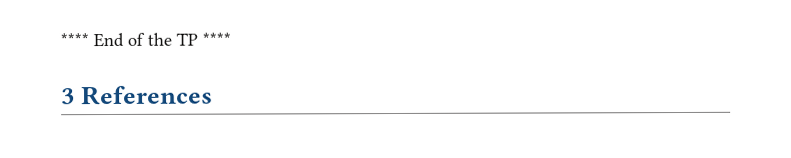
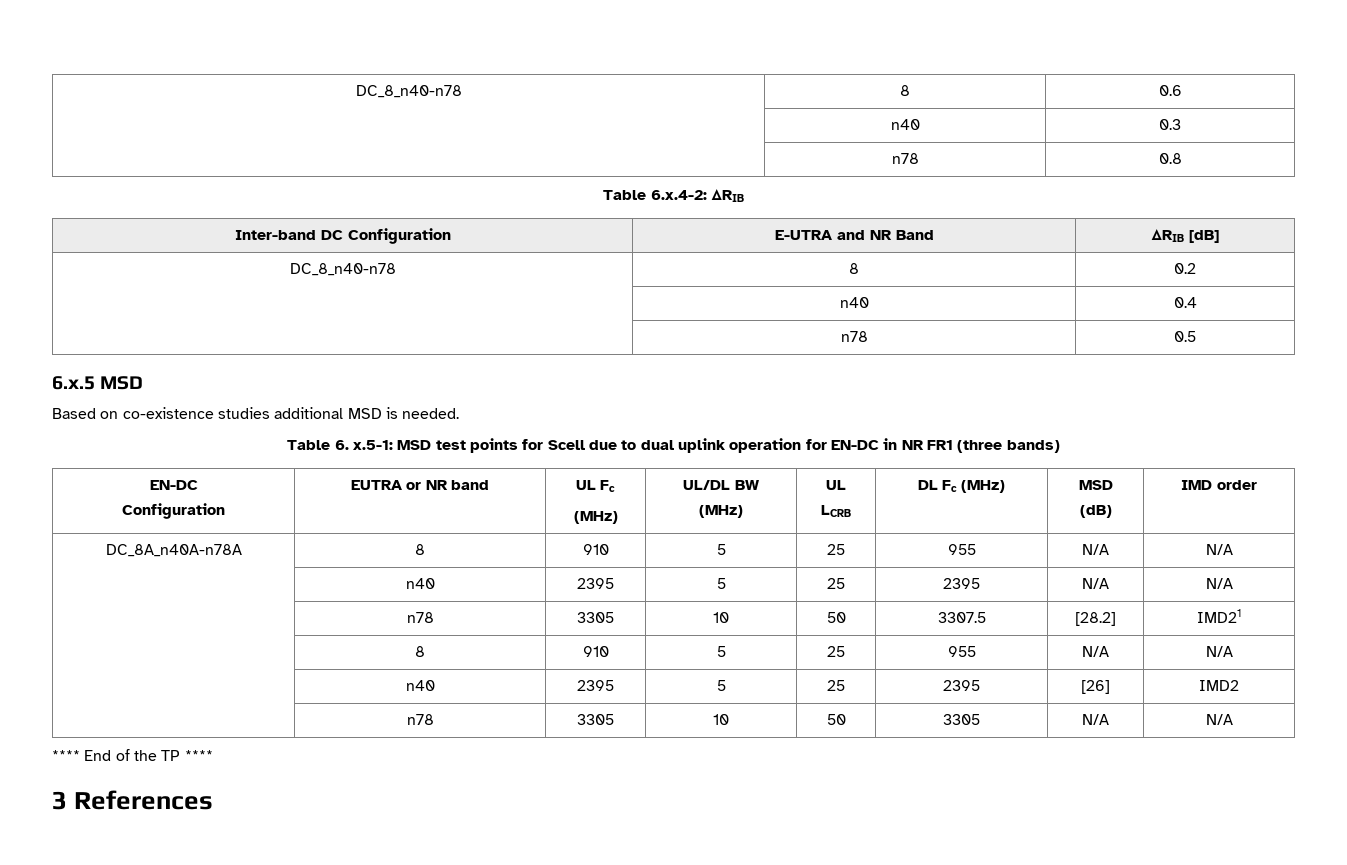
(60, 40) none -> [355,85,462,98] [900,85,910,96] [1158,85,1182,96] [890,119,920,130] [1159,119,1181,130] [891,153,919,164] [1158,153,1182,164] [603,189,744,202] [234,228,451,244] [774,230,934,240] [1151,229,1219,243] [289,263,396,276] [849,263,859,274] [1174,263,1196,274] [839,297,869,308] [1173,297,1197,308] [840,331,868,342] [1174,331,1196,342] [52,376,144,390] [52,407,460,419] [287,438,1060,453] [149,480,198,490] [122,503,225,519] [351,480,489,490] [575,480,616,492] [573,511,618,524] [683,480,759,490] [699,505,743,518] [826,480,846,490] [821,505,851,517] [917,480,1006,493] [1078,480,1113,490] [1079,505,1112,518] [1181,480,1257,490] [105,544,242,557] [415,544,426,555] [582,544,609,555] [716,544,726,555] [827,544,845,555] [947,544,976,555] [1082,544,1109,555] [1205,544,1233,555] [405,578,435,589] [577,578,614,589] [716,578,726,589] [827,578,845,589] [943,578,980,589] [1082,578,1109,589] [1205,578,1233,589] [406,612,434,623] [577,612,614,623] [713,612,729,623] [826,612,846,623] [937,612,986,623] [1075,612,1116,626] [1197,609,1241,623] [415,646,426,657] [582,646,609,657] [716,646,726,657] [827,646,845,657] [947,646,976,657] [1082,646,1109,657] [1205,646,1233,657] [405,680,435,691] [577,680,614,691] [716,680,726,691] [827,680,845,691] [943,680,980,691] [1081,680,1110,694] [1199,680,1239,691] [406,714,434,725] [577,714,614,725] [713,714,729,725] [826,714,846,725] [943,714,980,725] [1082,714,1109,725] [1205,714,1233,725] DC_8_n40-n78 | 8 | 0.6 // | n40 | 0.3 // | n78 | 0.8 // Table 6.x.4-2: ΔRIB // Inter-band DC Configuration | E-UTRA and NR Band | ΔRIB [dB] // DC_8_n40-n78 | 8 | 0.2 // | n40 | 0.4 // | n78 | 0.5 // 6.x.5 MSD // Based on co-existence studies additional MSD is needed. // Table 6. x.5-1: MSD test points for Scell due to dual uplink operation for EN-DC in NR FR1 (three bands) // EN-DC // Configuration | EUTRA or NR band | UL Fc // (MHz) | UL/DL BW // (MHz) | UL // LCRB | DL Fc (MHz) | MSD // (dB) | IMD order // DC_8A_n40A-n78A | 8 | 910 | 5 | 25 | 955 | N/A | N/A // | n40 | 2395 | 5 | 25 | 2395 | N/A | N/A // | n78 | 3305 | 10 | 50 | 3307.5 | [28.2] | IMD21 // | 8 | 910 | 5 | 25 | 955 | N/A | N/A // | n40 | 2395 | 5 | 25 | 2395 | [26] | IMD2 // | n78 | 3305 | 10 | 50 | 3305 | N/A | N/A //

